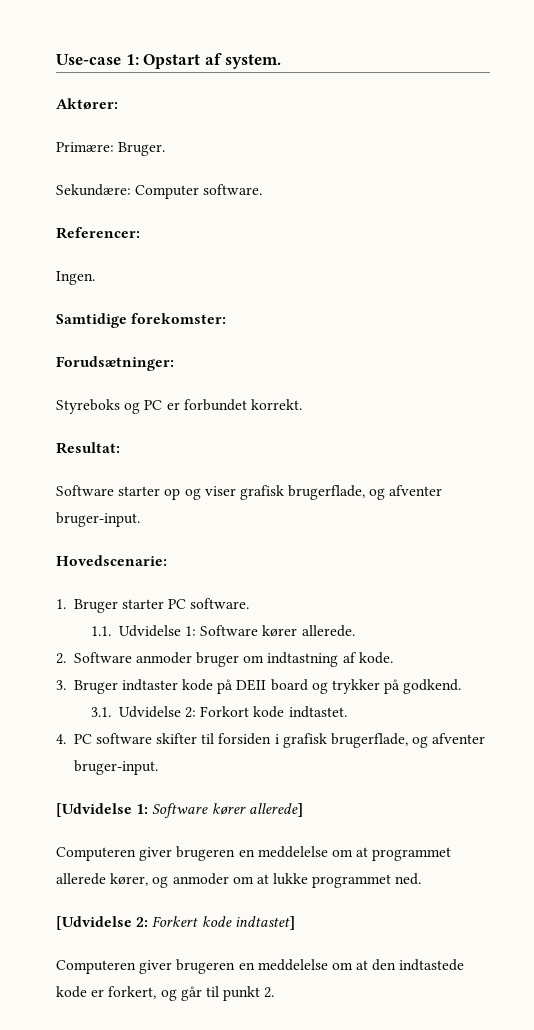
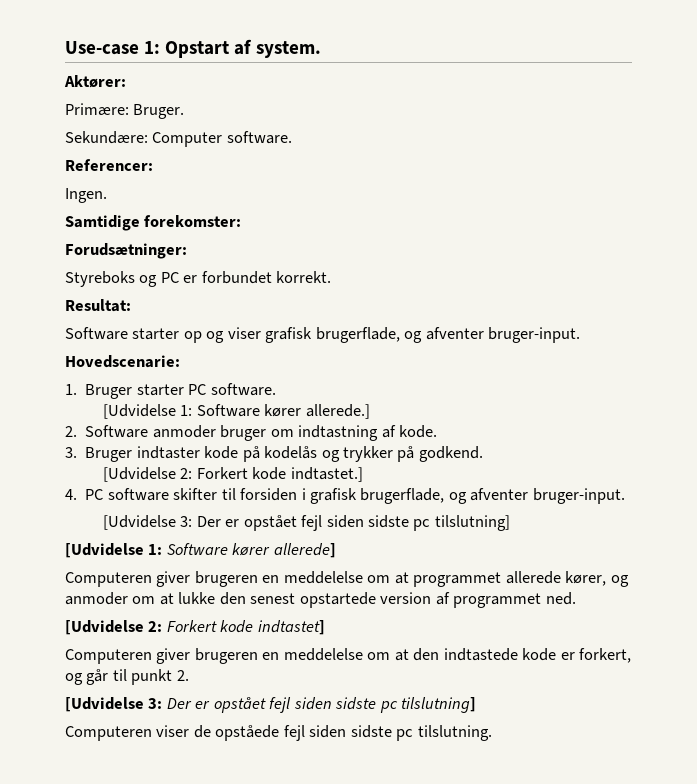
[91,625,355,637] 1.1. Udvidelse 1: Software kører allerede. -> [102,404,370,419] [Udvidelse 1: Software kører allerede.]
[236,679,308,691] DEII board -> [264,446,318,459] kodelås
[91,706,347,718] 3.1. Udvidelse 2: Forkort kode indtastet. -> [102,467,363,482] [Udvidelse 2: Forkert kode indtastet.]
(158, 767) none -> [102,515,510,531] // [Udvidelse 3: Der er opstået fejl siden sidste pc tilslutning]
(309, 879) none -> [219,592,450,608] den senest opstartede version af
(275, 992) none -> [65,697,477,713] [65,725,492,741] // [Udvidelse 3: Der er opstået fejl siden sidste pc tilslutning] // Computeren viser de opståede fejl siden sidste pc tilslutning.

